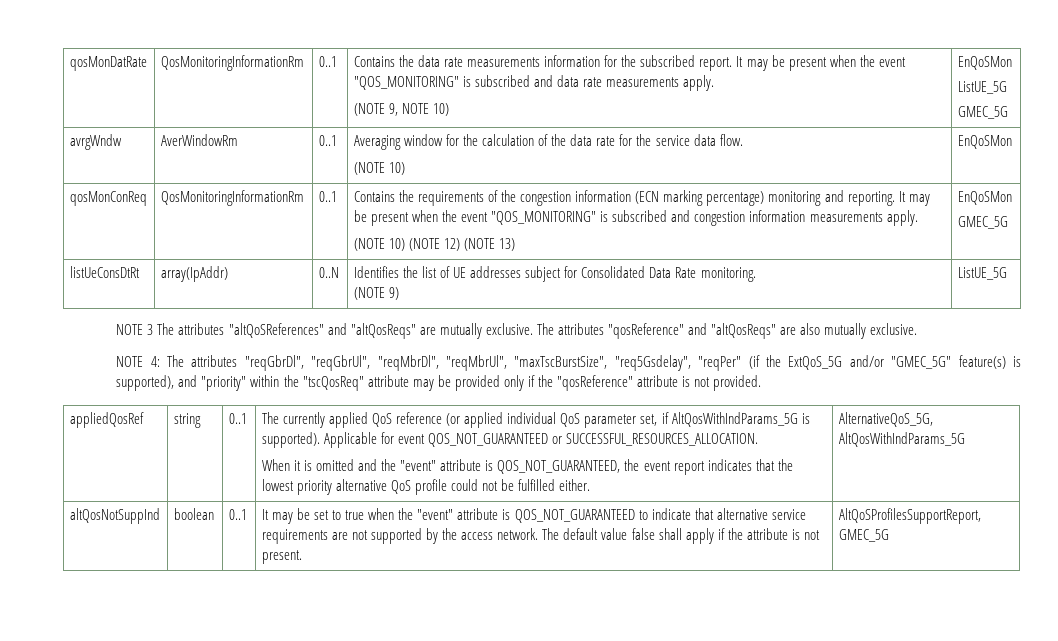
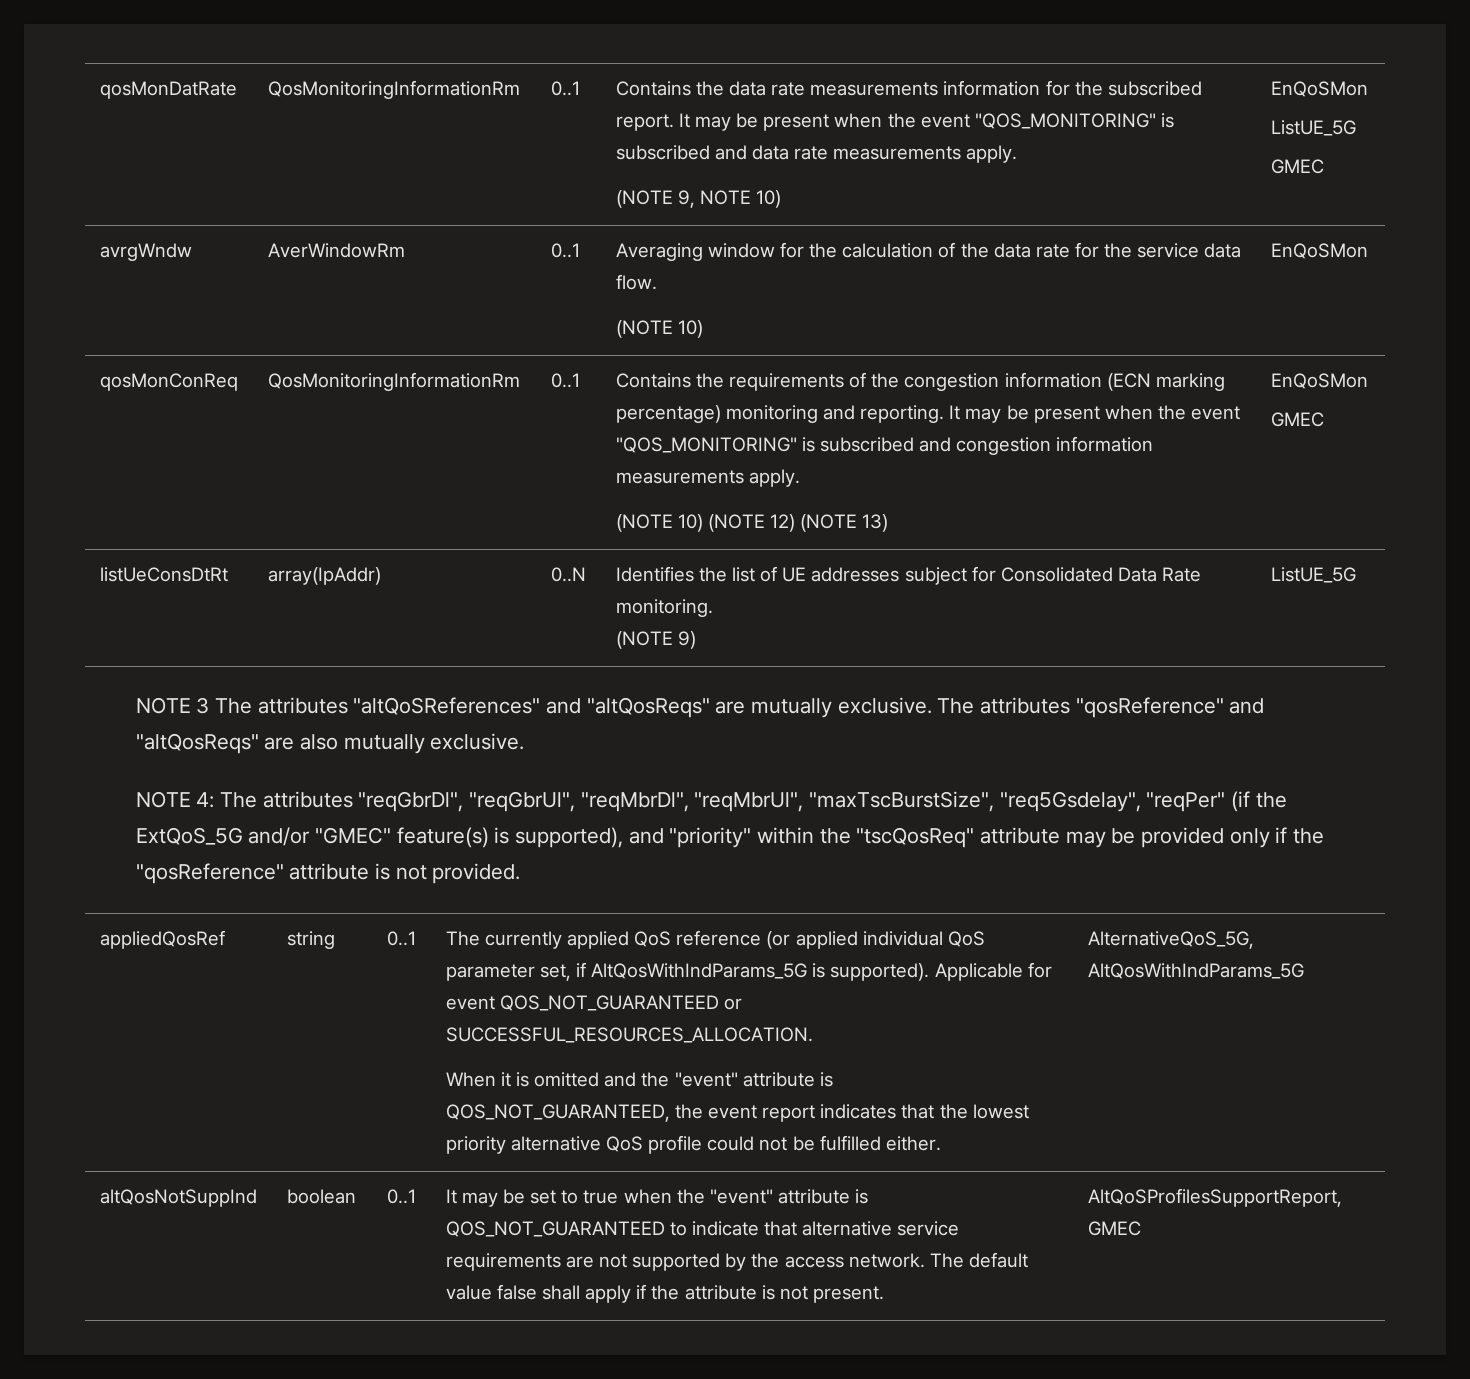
[957,106,1008,119] GMEC_5G -> [1270,159,1324,174] GMEC
[957,216,1008,229] GMEC_5G -> [1270,412,1324,427] GMEC
[891,356,952,369] "GMEC_5G" -> [314,827,391,844] "GMEC"
[838,529,889,542] GMEC_5G -> [1087,1221,1141,1236] GMEC

